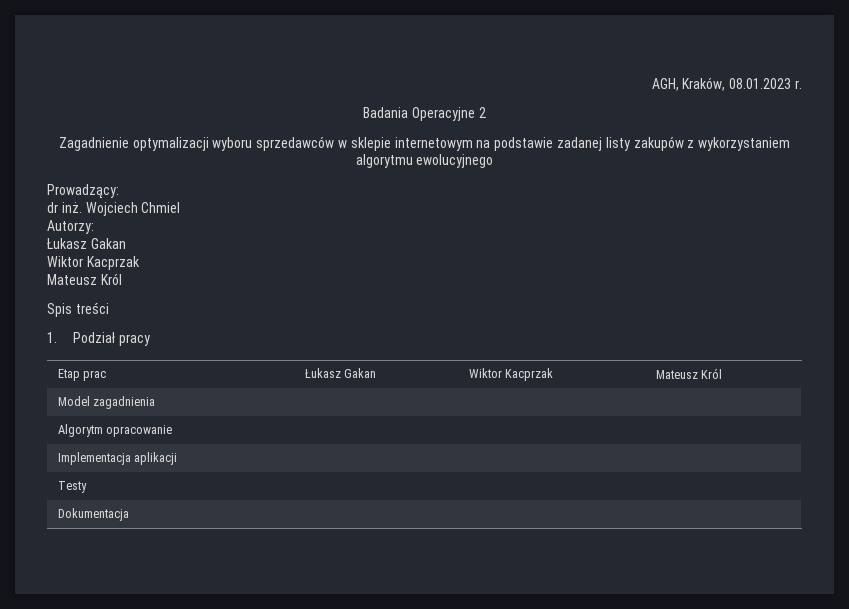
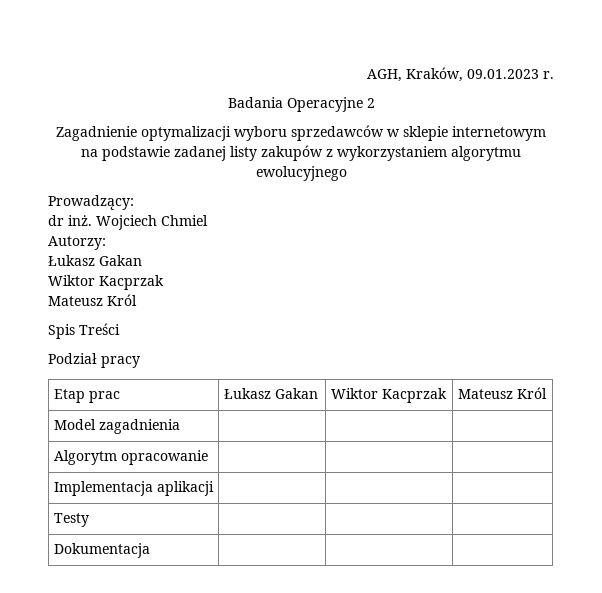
[729,78,792,89] 08.01.2023 -> [467,69,539,79] 09.01.2023
[75,302,109,314] [47,332,57,343] treści // 1. -> [79,323,120,335] Treści //

